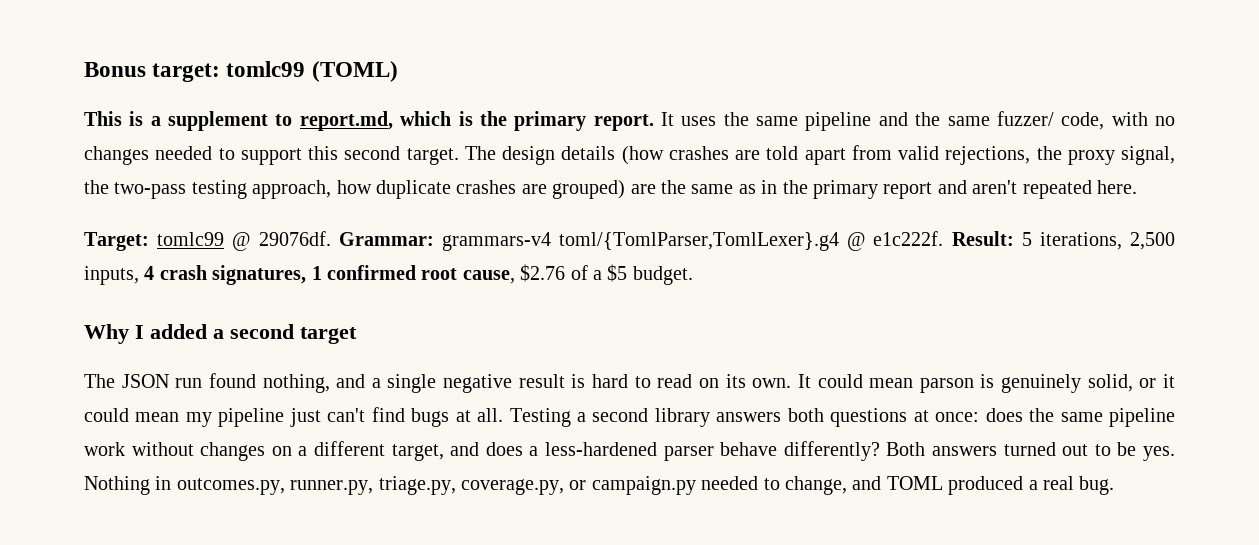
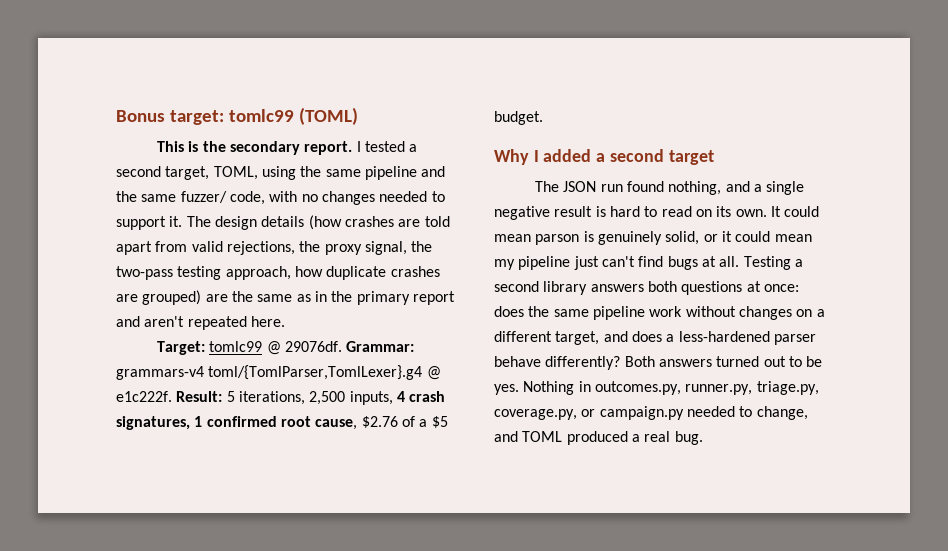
[150,111,717,131] a supplement to report.md, which is the primary report. It uses -> [202,141,418,155] [116,166,296,180] the secondary report. I tested a second target, TOML, using
[308,146,459,165] this second target. -> [169,216,183,227] it.

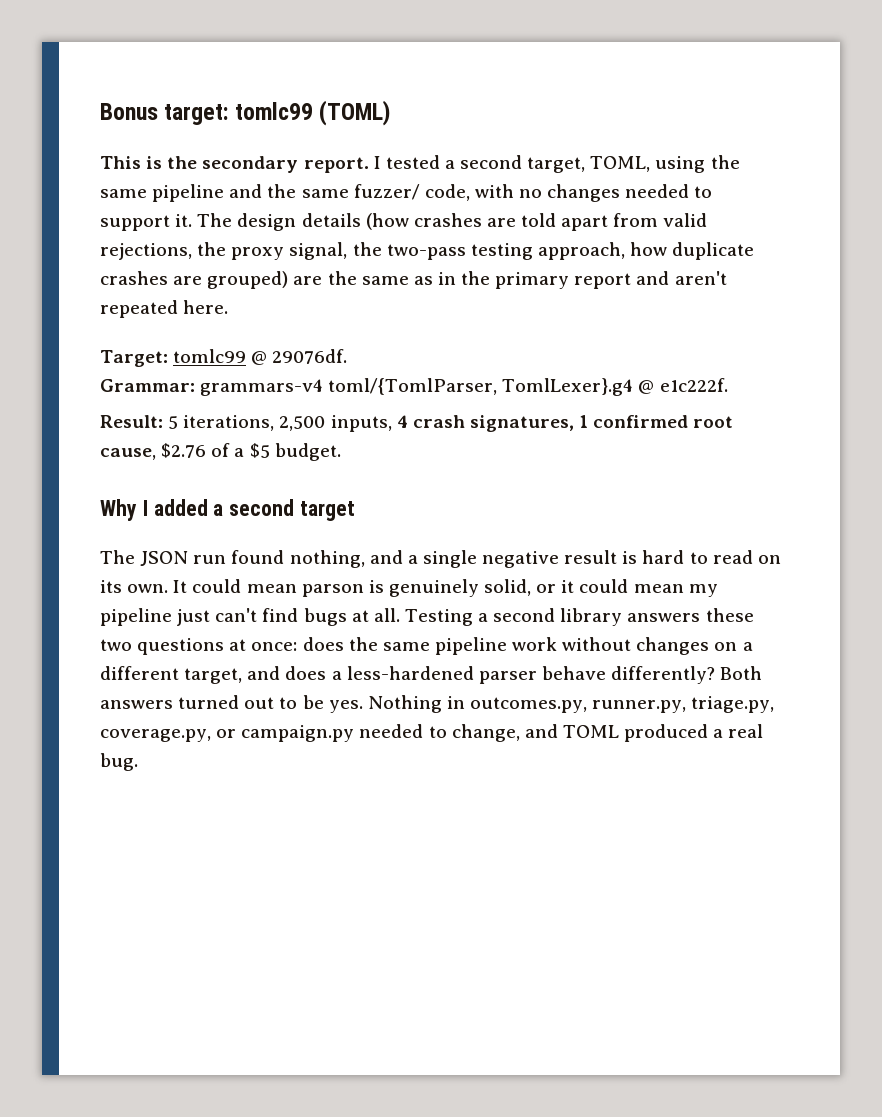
(342, 346) none -> (348, 356) //
[208,365,423,380] toml/{TomlParser,TomlLexer}.g4 -> [328,378,634,396] toml/{TomlParser, TomlLexer}.g4
(172, 396) none -> (728, 385) //
[647,281,677,292] both -> [705,608,754,622] [100,639,132,651] these two

